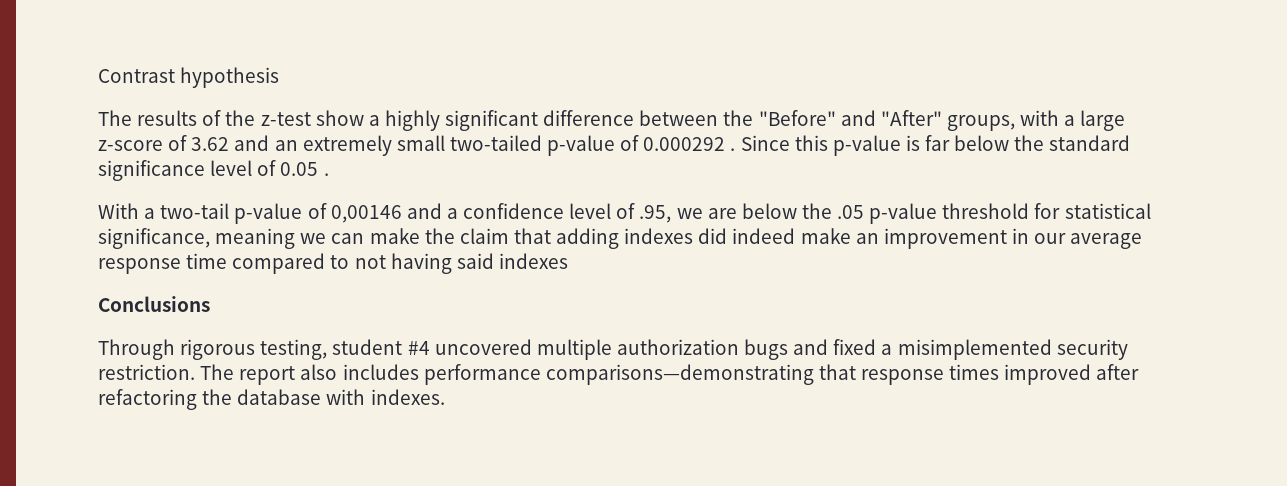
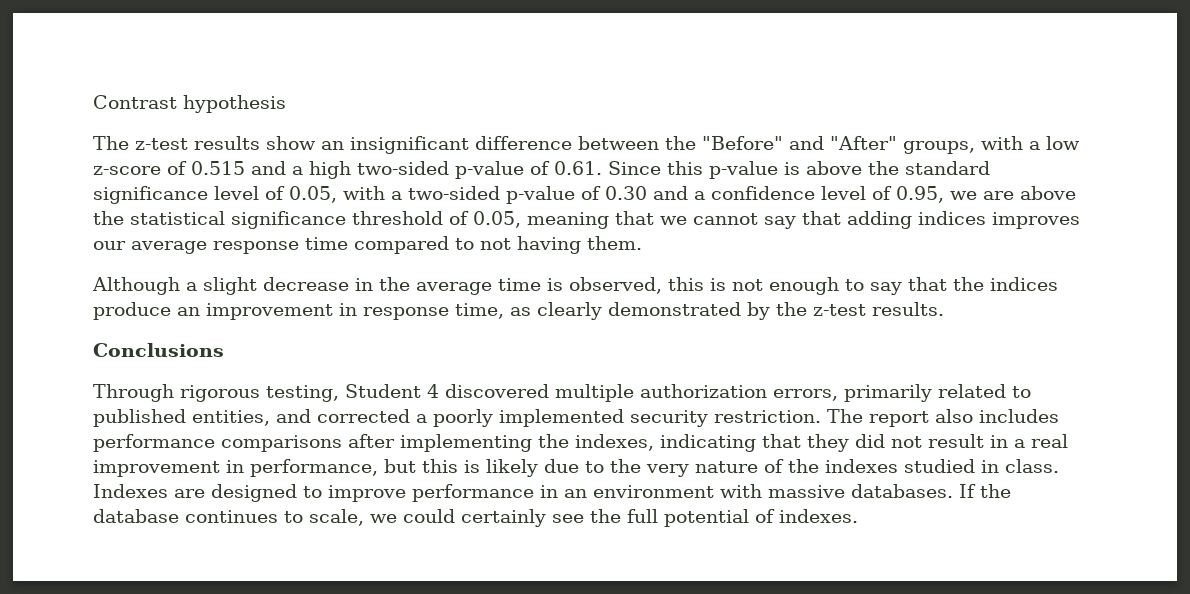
[137,110,539,131] results of the z-test show a highly significant -> [135,136,469,154] z-test results show an insignificant
[1080,110,1126,131] large -> [1046,136,1080,150] low
[191,135,736,156] 3.62 and an extremely small two-tailed p-value of 0.000292 . -> [191,161,602,179] 0.515 and a high two-sided p-value of 0.61.
[925,135,1010,151] far below -> [806,161,862,175] above
[280,162,329,176] [98,203,402,224] 0.05 . // With a two-tail p-value of 0,00146 -> [289,186,647,204] 0.05, with a two-sided p-value of 0.30
[639,205,672,223] .95, -> [896,186,944,203] 0.95,
[741,203,1151,224] [98,228,1029,249] below the .05 p-value threshold for statistical significance, meaning we can make the claim that adding indexes did indeed make an improvement in -> [1020,186,1076,200] [93,211,1080,229] above the statistical significance threshold of 0.05, meaning that we cannot say that adding indices improves
[456,253,568,269] [98,296,210,312] [98,339,1052,360] said indexes // Conclusions // Through rigorous testing, student #4 uncovered multiple authorization bugs and fixed a misimplemented -> [587,236,642,250] [92,277,1058,295] [93,302,944,320] [93,343,224,357] [93,384,1031,402] [93,409,624,427] them. // Although a slight decrease in the average time is observed, this is not enough to say that the indices produce an improvement in response time, as clearly demonstrated by the z-test results. // Conclusions // Through rigorous testing, Student 4 discovered multiple authorization errors, primarily related to published entities, and corrected a poorly implemented
[545,364,1140,385] [98,389,366,410] comparisons—demonstrating that response times improved after refactoring the database with -> [221,434,1068,452] [93,459,1059,477] [93,484,1011,502] [93,509,775,527] comparisons after implementing the indexes, indicating that they did not result in a real improvement in performance, but this is likely due to the very nature of the indexes studied in class. Indexes are designed to improve performance in an environment with massive databases. If the database continues to scale, we could certainly see the full potential of

